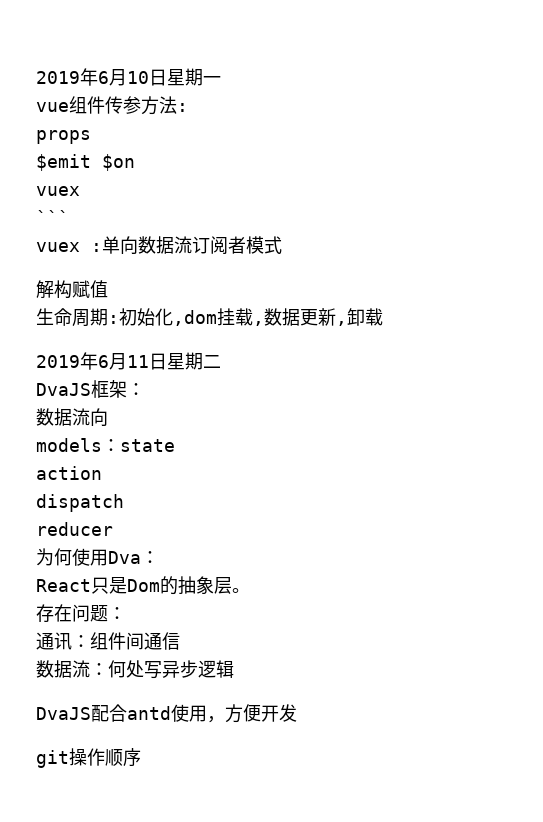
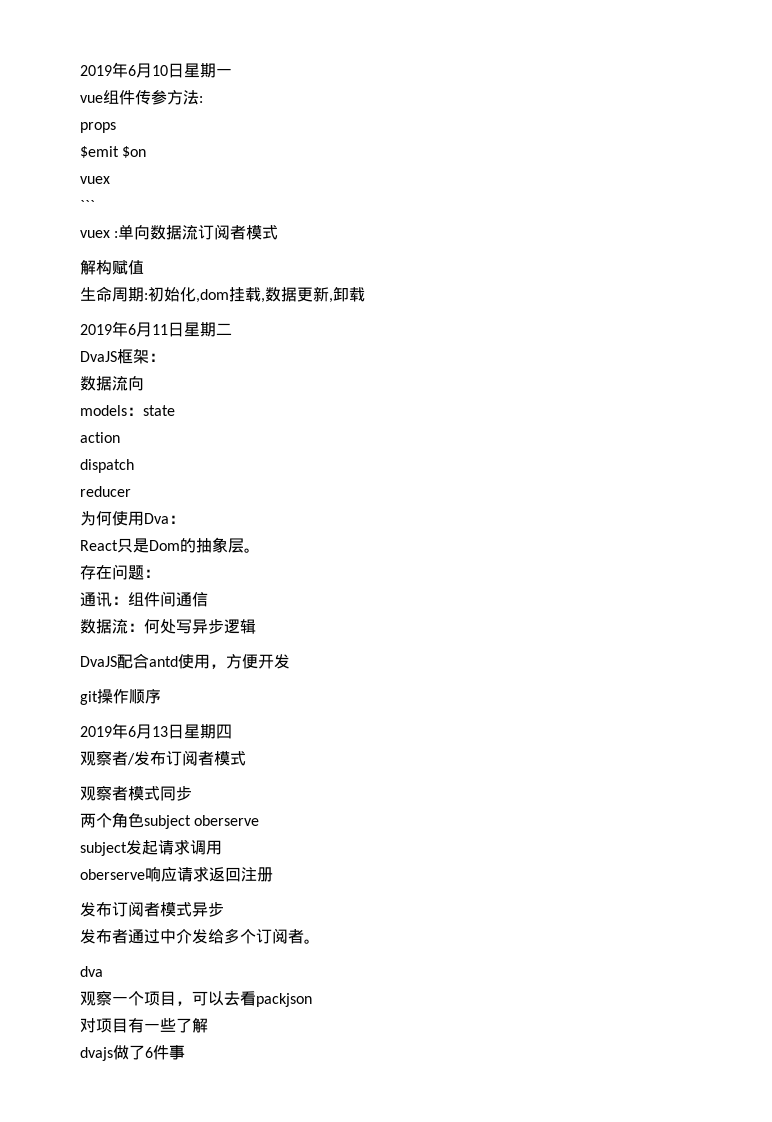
(141, 757) none -> [80,723,232,739] [80,750,246,766] [80,785,192,801] [80,812,260,829] [80,839,222,856] [80,866,273,882] [80,901,224,917] [80,928,320,944] [80,966,103,977] [80,990,312,1007] [80,1018,208,1033] [80,1045,185,1061] // 2019年6月13日星期四 // 观察者/发布订阅者模式 // 观察者模式同步 // 两个角色subject oberserve // subject发起请求调用 // oberserve响应请求返回注册 // 发布订阅者模式异步 // 发布者通过中介发给多个订阅者。 // dva // 观察一个项目，可以去看packjson // 对项目有一些了解 // dvajs做了6件事

